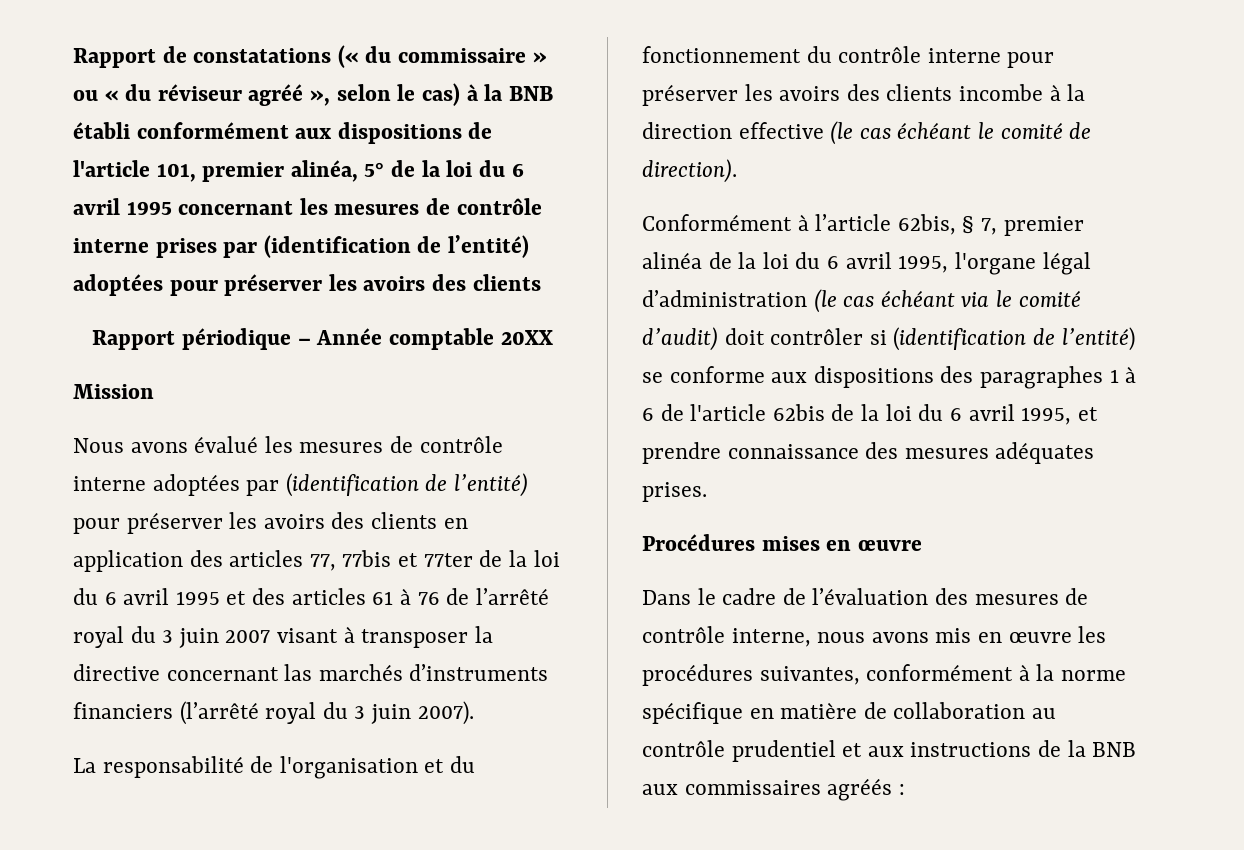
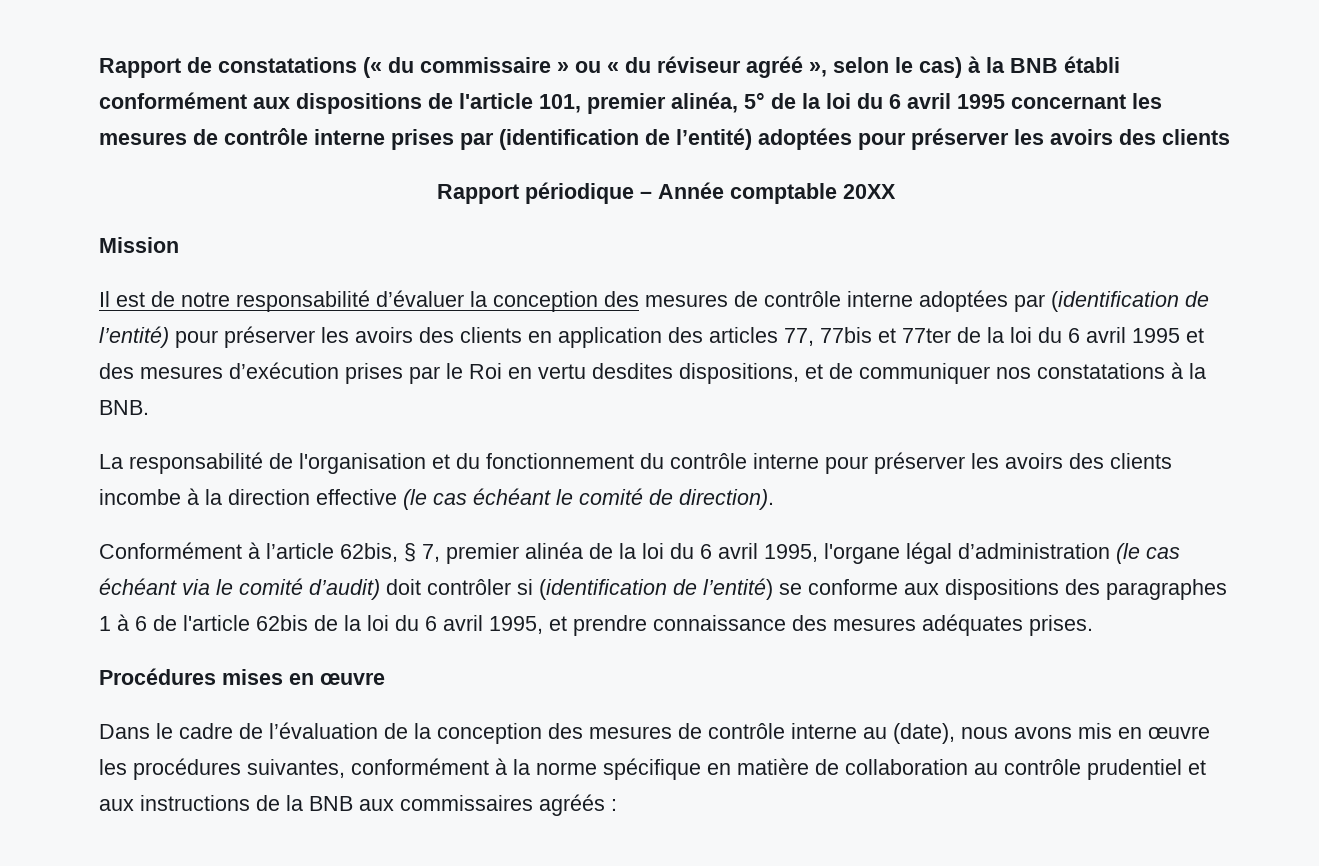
[73,436,293,453] Nous avons évalué les -> [99,290,639,312] Il est de notre responsabilité d’évaluer la conception des
[291,588,549,605] [73,626,493,648] [73,664,549,681] [73,701,474,725] articles 61 à 76 de l’arrêté royal du 3 juin 2007 visant à transposer la directive concernant las marchés d’instruments financiers (l’arrêté royal du 3 juin 2007). -> [140,362,1206,384] [99,400,149,415] mesures d’exécution prises par le Roi en vertu desdites dispositions, et de communiquer nos constatations à la BNB.
[935,588,1089,605] [642,626,811,647] des mesures de contrôle interne, -> [384,723,955,744] de la conception des mesures de contrôle interne au (date),

